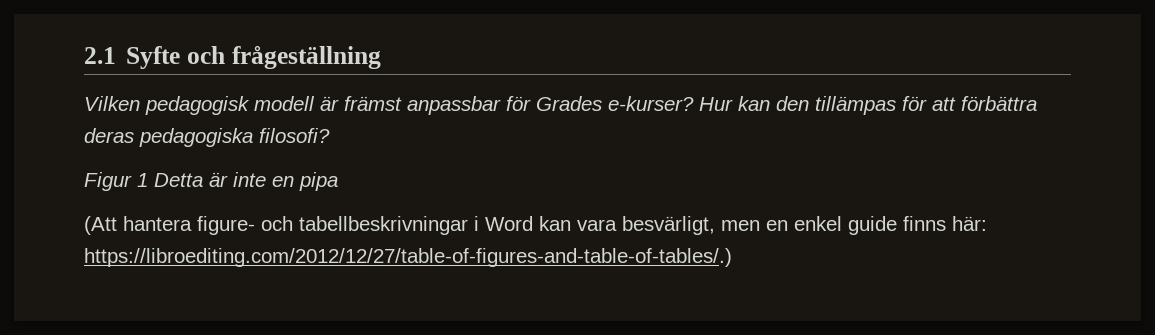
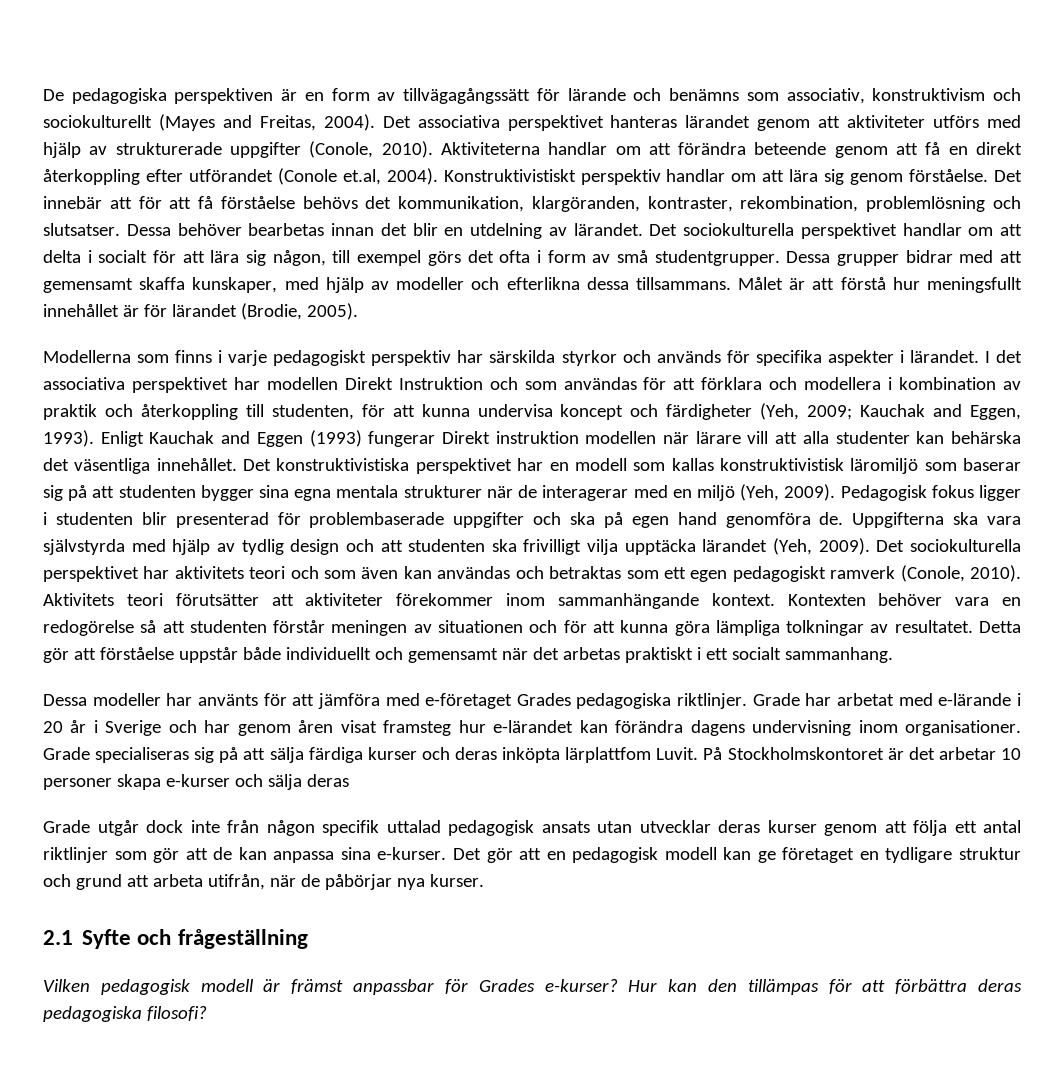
(84, 55) none -> [43,88,1022,104] [43,114,1022,131] [43,141,1022,158] [43,168,1022,185] [43,196,1021,212] [43,223,1022,239] [43,250,1022,266] [43,277,1022,293] [43,303,358,320] [43,350,1022,366] [43,377,1021,393] [43,403,1021,420] [43,430,1022,447] [43,458,1022,474] [43,484,1022,501] [43,512,1021,528] [43,538,1021,555] [43,565,1021,582] [43,593,1022,609] [43,620,1021,636] [43,647,893,663] [43,693,1021,709] [43,720,1022,736] [43,747,1021,763] [43,774,349,790] [43,820,1021,836] [43,847,1021,863] [43,874,484,890] De pedagogiska perspektiven är en form av tillvägagångssätt för lärande och benämns som associativ, konstruktivism och sociokulturellt (Mayes and Freitas, 2004). Det associativa perspektivet hanteras lärandet genom att aktiviteter utförs med hjälp av strukturerade uppgifter (Conole, 2010). Aktiviteterna handlar om att förändra beteende genom att få en direkt återkoppling efter utförandet (Conole et.al, 2004). Konstruktivistiskt perspektiv handlar om att lära sig genom förståelse. Det innebär att för att få förståelse behövs det kommunikation, klargöranden, kontraster, rekombination, problemlösning och slutsatser. Dessa behöver bearbetas innan det blir en utdelning av lärandet. Det sociokulturella perspektivet handlar om att delta i socialt för att lära sig någon, till exempel görs det ofta i form av små studentgrupper. Dessa grupper bidrar med att gemensamt skaffa kunskaper, med hjälp av modeller och efterlikna dessa tillsammans. Målet är att förstå hur meningsfullt innehållet är för lärandet (Brodie, 2005). // Modellerna som finns i varje pedagogiskt perspektiv har särskilda styrkor och används för specifika aspekter i lärandet. I det associativa perspektivet har modellen Direkt Instruktion och som användas för att förklara och modellera i kombination av praktik och återkoppling till studenten, för att kunna undervisa koncept och färdigheter (Yeh, 2009; Kauchak and Eggen, 1993). Enligt Kauchak and Eggen (1993) fungerar Direkt instruktion modellen när lärare vill att alla studenter kan behärska det väsentliga innehållet. Det konstruktivistiska perspektivet har en modell som kallas konstruktivistisk läromiljö som baserar sig på att studenten bygger sina egna mentala strukturer när de interagerar med en miljö (Yeh, 2009). Pedagogisk fokus ligger i studenten blir presenterad för problembaserade uppgifter och ska på egen hand genomföra de. Uppgifterna ska vara självstyrda med hjälp av tydlig design och att studenten ska frivilligt vilja upptäcka lärandet (Yeh, 2009). Det sociokulturella perspektivet har aktivitets teori och som även kan användas och betraktas som ett egen pedagogiskt ramverk (Conole, 2010). Aktivitets teori förutsätter att aktiviteter förekommer inom sammanhängande kontext. Kontexten behöver vara en redogörelse så att studenten förstår meningen av situationen och för att kunna göra lämpliga tolkningar av resultatet. Detta gör att förståelse uppstår både individuellt och gemensamt när det arbetas praktiskt i ett socialt sammanhang. // Dessa modeller har använts för att jämföra med e-företaget Grades pedagogiska riktlinjer. Grade har arbetat med e-lärande i 20 år i Sverige och har genom åren visat framsteg hur e-lärandet kan förändra dagens undervisning inom organisationer. Grade specialiseras sig på att sälja färdiga kurser och deras inköpta lärplattfom Luvit. På Stockholmskontoret är det arbetar 10 personer skapa e-kurser och sälja deras // Grade utgår dock inte från någon specifik uttalad pedagogisk ansats utan utvecklar deras kurser genom att följa ett antal riktlinjer som gör att de kan anpassa sina e-kurser. Det gör att en pedagogisk modell kan ge företaget en tydligare struktur och grund att arbeta utifrån, när de påbörjar nya kurser. //
[84,172,338,191] [84,216,987,235] [84,248,732,267] // Figur 1 Detta är inte en pipa // (Att hantera figure- och tabellbeskrivningar i Word kan vara besvärligt, men en enkel guide finns här: https://libroediting.com/2012/12/27/table-of-figures-and-table-of-tables/.) -> (207, 1013) none

